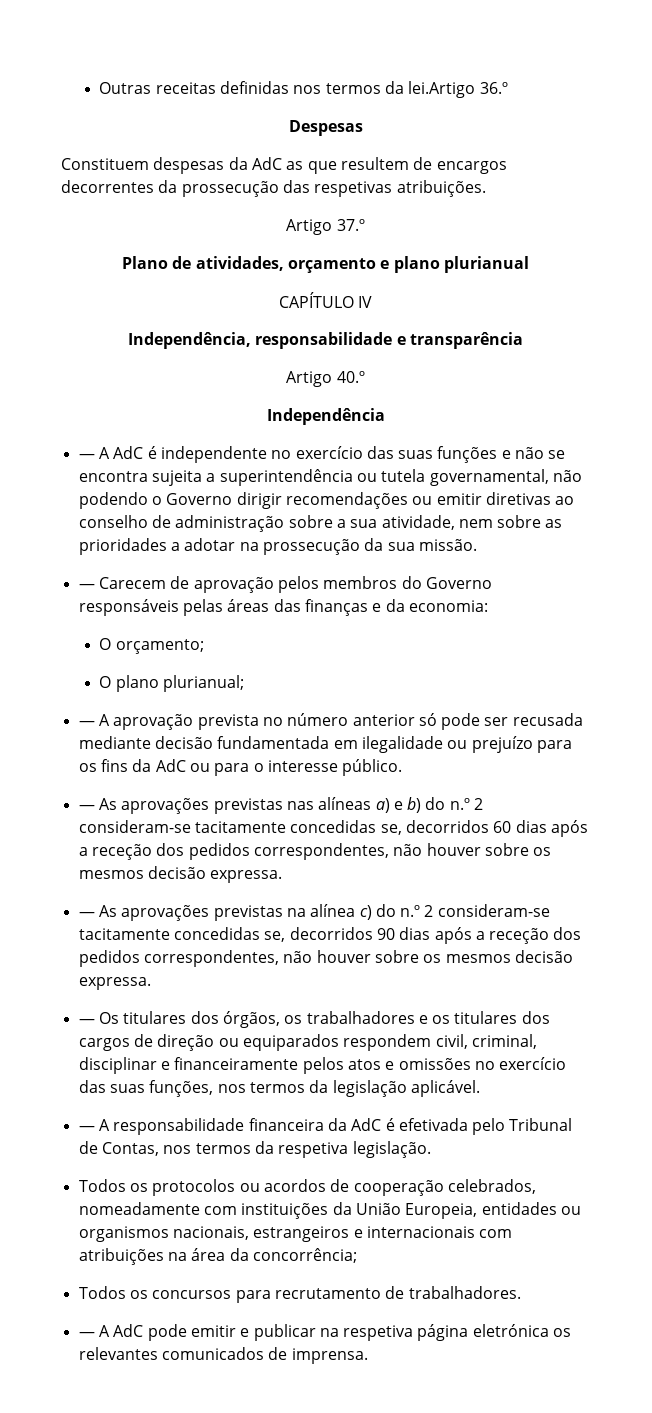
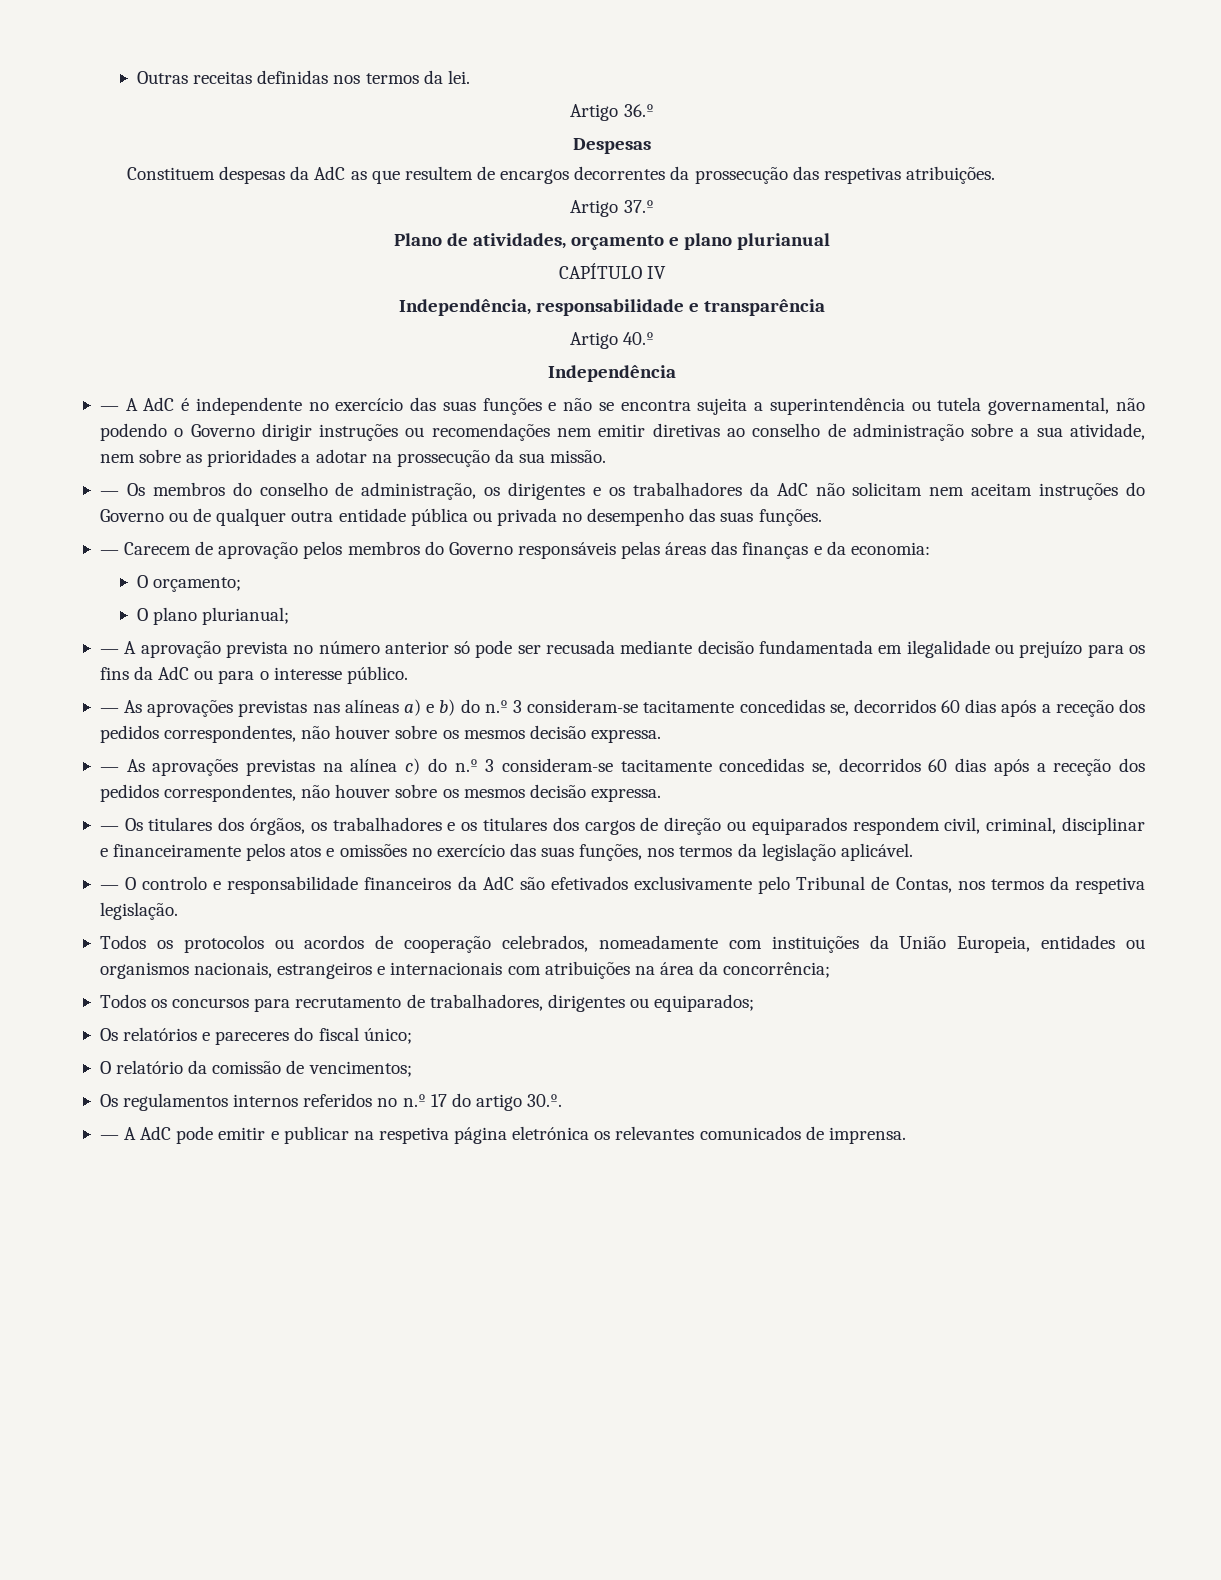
[408,81,476,98] lei.Artigo -> [447,70,470,84] [570,104,619,121] lei. // Artigo
[285,492,433,509] recomendações ou -> [319,423,592,441] instruções ou recomendações nem
(477, 545) none -> [99,482,1145,500] [99,508,822,526] // — Os membros do conselho de administração, os dirigentes e os trabalhadores da AdC não solicitam nem aceitam instruções do Governo ou de qualquer outra entidade pública ou privada no desempenho das suas funções.
[474,798,484,810] 2 -> [512,700,522,713] 3
[424,904,550,917] [78,927,395,942] 2 consideram-se tacitamente concedidas se, decorridos 90 -> [485,758,948,775] 3 consideram-se tacitamente concedidas se, decorridos 60
[98,1118,468,1135] A responsabilidade financeira da AdC é efetivada -> [125,876,753,894] O controlo e responsabilidade financeiros da AdC são efetivados exclusivamente
[408,1286,521,1299] trabalhadores. -> [429,994,755,1012] [99,1027,412,1045] [99,1060,412,1077] [99,1093,563,1111] trabalhadores, dirigentes ou equiparados; // Os relatórios e pareceres do fiscal único; // O relatório da comissão de vencimentos; // Os regulamentos internos referidos no n.º 17 do artigo 30.º.

